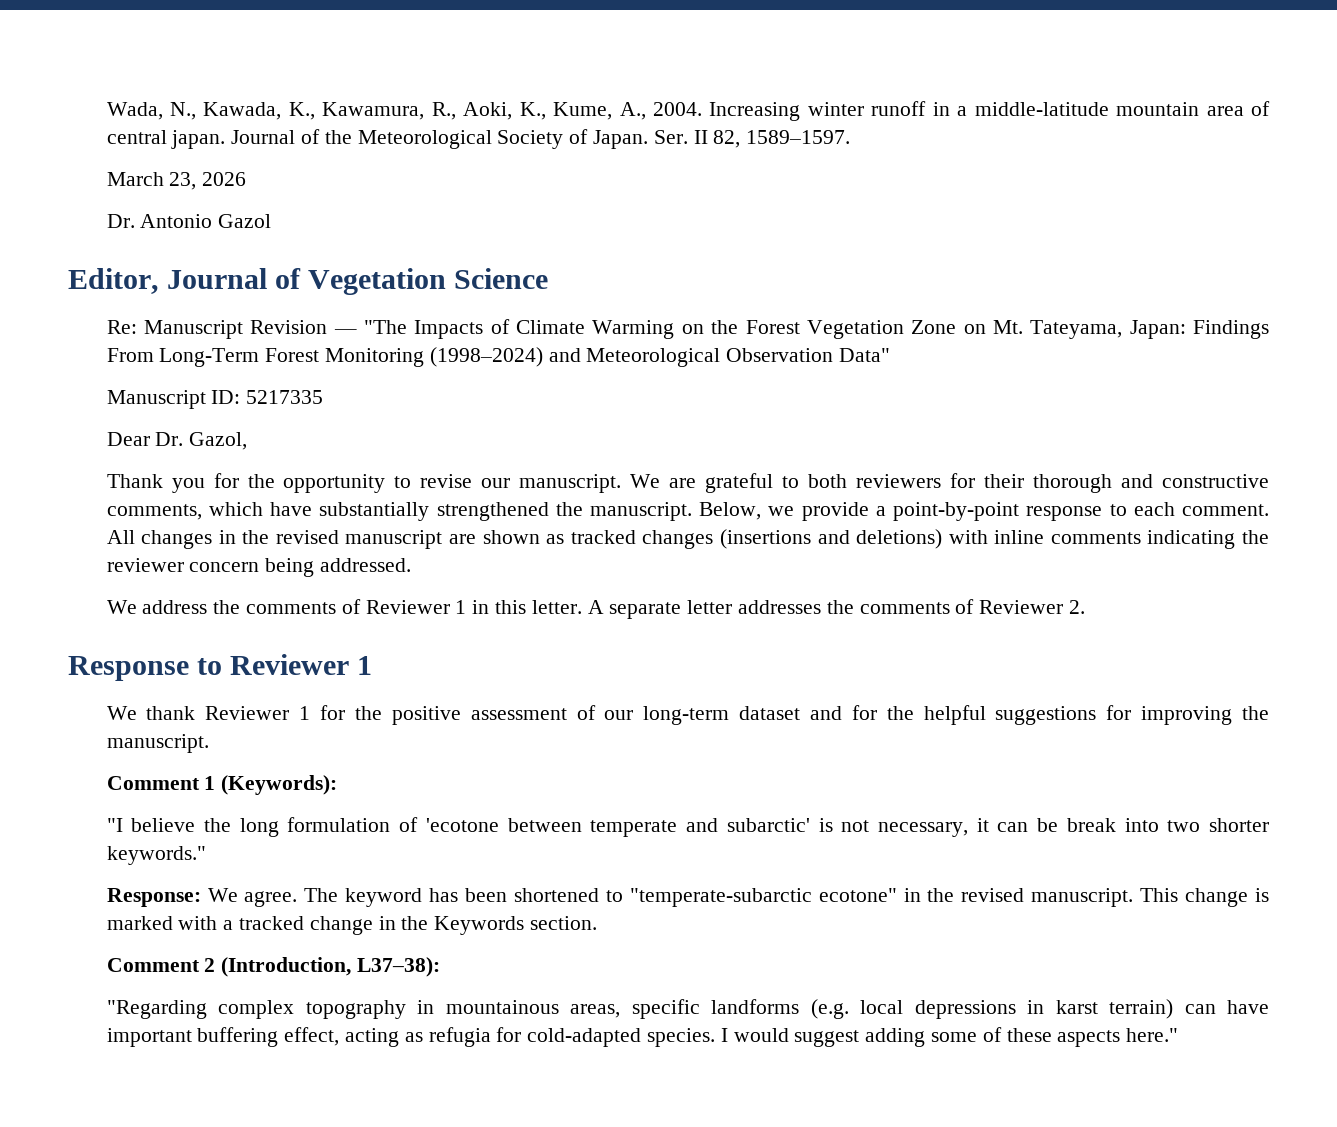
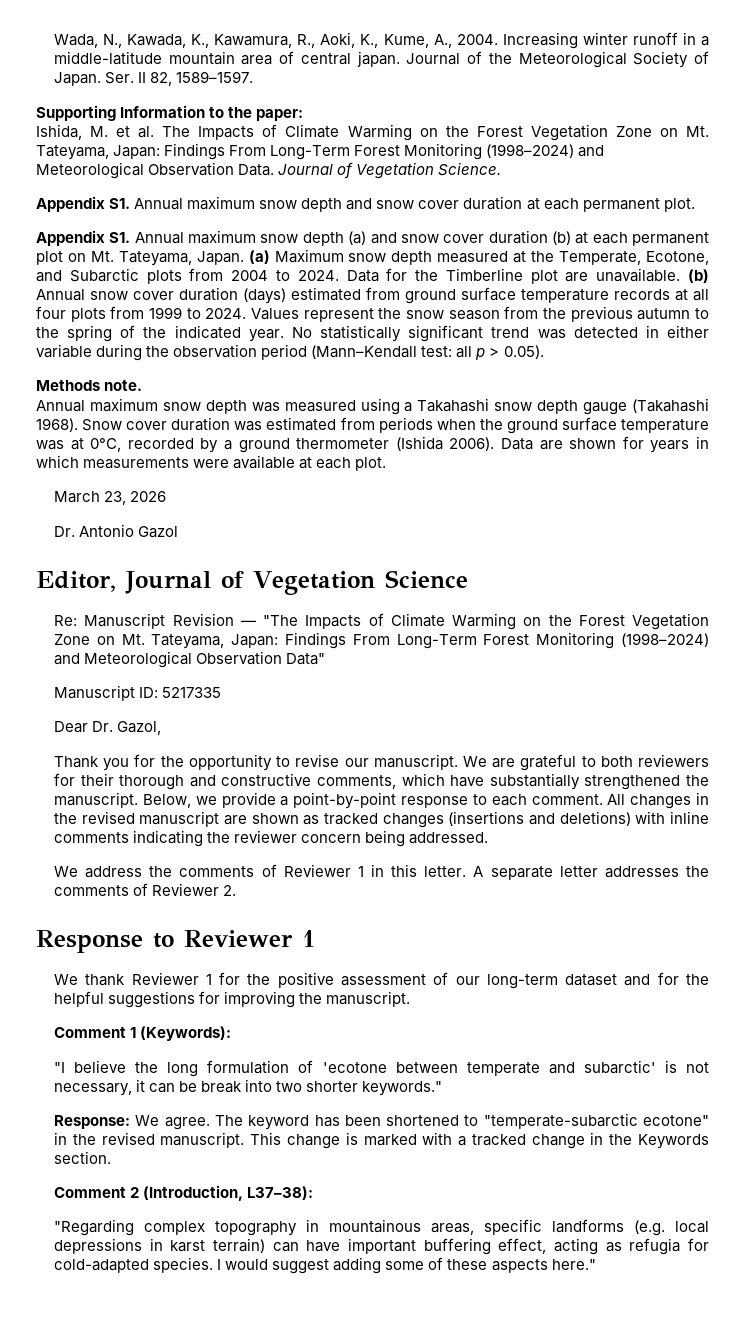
(851, 137) none -> [36,105,304,121] [36,124,710,141] [36,143,605,160] [36,162,502,179] [36,196,695,212] [36,230,710,246] [36,249,709,266] [36,268,710,284] [36,287,709,304] [36,306,709,322] [36,325,709,342] [36,344,544,361] [36,380,143,391] [36,398,709,415] [36,417,709,434] [36,436,710,453] [36,455,387,471] // Supporting Information to the paper: // Ishida, M. et al. The Impacts of Climate Warming on the Forest Vegetation Zone on Mt. Tateyama, Japan: Findings From Long-Term Forest Monitoring (1998–2024) and Meteorological Observation Data. Journal of Vegetation Science. // Appendix S1. Annual maximum snow depth and snow cover duration at each permanent plot. // Appendix S1. Annual maximum snow depth (a) and snow cover duration (b) at each permanent plot on Mt. Tateyama, Japan. (a) Maximum snow depth measured at the Temperate, Ecotone, and Subarctic plots from 2004 to 2024. Data for the Timberline plot are unavailable. (b) Annual snow cover duration (days) estimated from ground surface temperature records at all four plots from 1999 to 2024. Values represent the snow season from the previous autumn to the spring of the indicated year. No statistically significant trend was detected in either variable during the observation period (Mann–Kendall test: all p > 0.05). // Methods note. // Annual maximum snow depth was measured using a Takahashi snow depth gauge (Takahashi 1968). Snow cover duration was estimated from periods when the ground surface temperature was at 0°C, recorded by a ground thermometer (Ishida 2006). Data are shown for years in which measurements were available at each plot.

